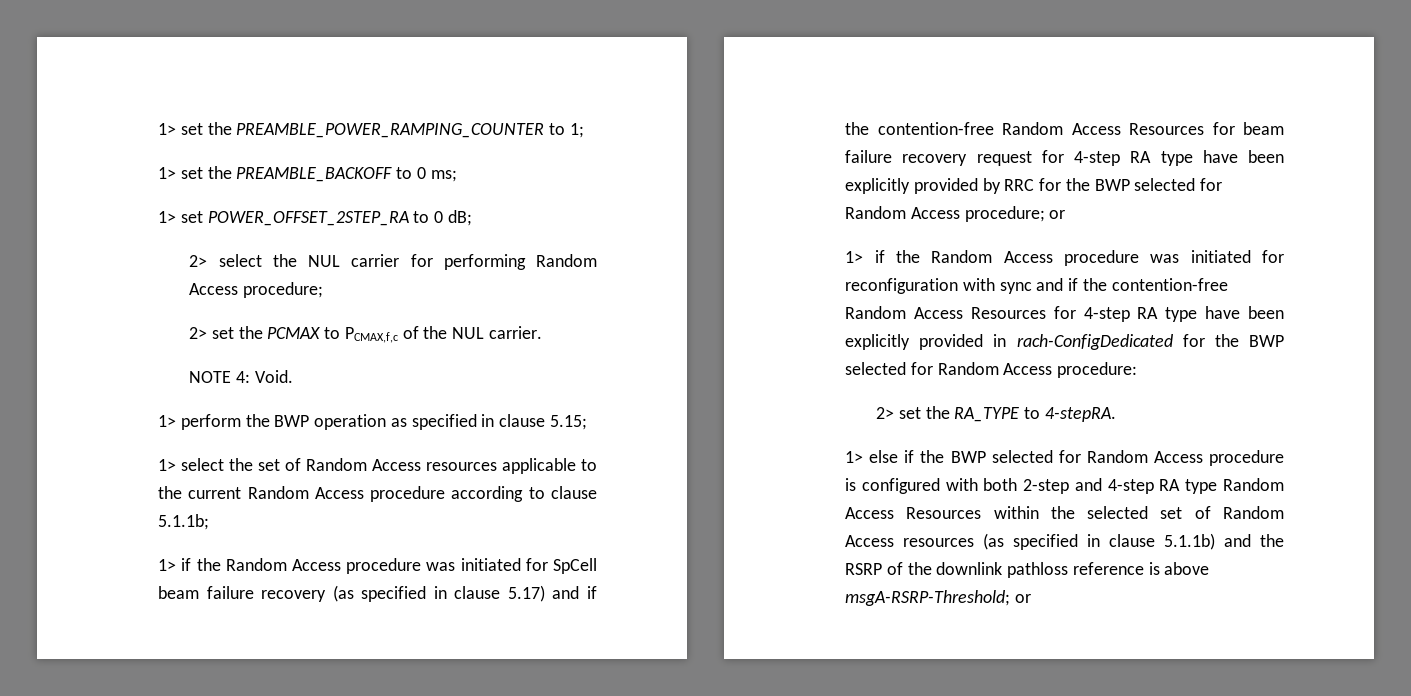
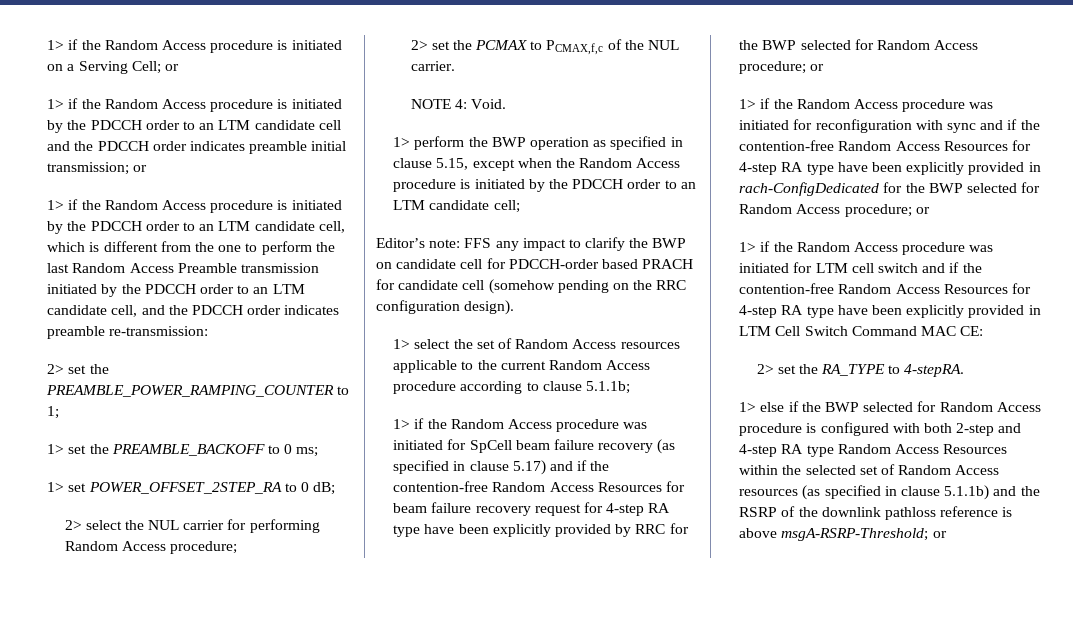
[158,123,177,135] 1> -> [47,39,342,53] [47,61,179,74] [47,98,342,112] [47,120,341,133] [47,141,347,154] [47,162,148,175] [47,199,342,213] [47,221,345,234] [47,241,335,255] [47,263,319,273] [47,284,305,297] [47,305,340,317] [47,326,209,339] [47,364,65,374] 1> if the Random Access procedure is initiated on a Serving Cell; or // 1> if the Random Access procedure is initiated by the PDCCH order to an LTM candidate cell and the PDCCH order indicates preamble initial transmission; or // 1> if the Random Access procedure is initiated by the PDCCH order to an LTM candidate cell, which is different from the one to perform the last Random Access Preamble transmission initiated by the PDCCH order to an LTM candidate cell, and the PDCCH order indicates preamble re-transmission: // 2>
[549,415,587,430] 5.15; -> [436,158,681,171] [393,179,696,192] [393,200,520,213] [376,237,687,251] [376,258,694,269] [376,279,687,294] [376,300,515,315] 5.15, except when the Random Access procedure is initiated by the PDCCH order to an LTM candidate cell; // Editor’s note: FFS any impact to clarify the BWP on candidate cell for PDCCH-order based PRACH for candidate cell (somehow pending on the RRC configuration design).
[1057,362,1138,378] procedure: -> [844,204,930,217] [739,241,994,255] [739,262,982,273] [739,283,1031,294] [739,305,1041,318] [739,326,984,336] procedure; or // 1> if the Random Access procedure was initiated for LTM cell switch and if the contention-free Random Access Resources for 4-step RA type have been explicitly provided in LTM Cell Switch Command MAC CE:

